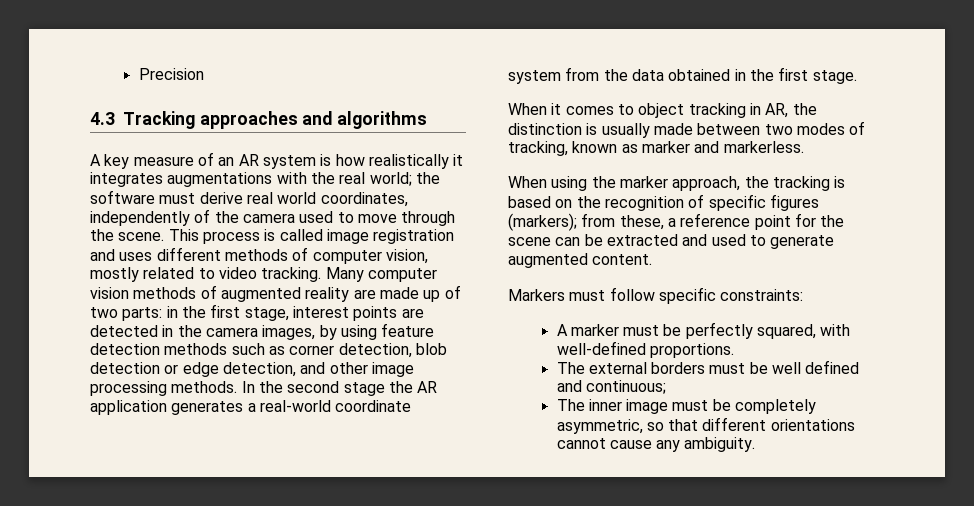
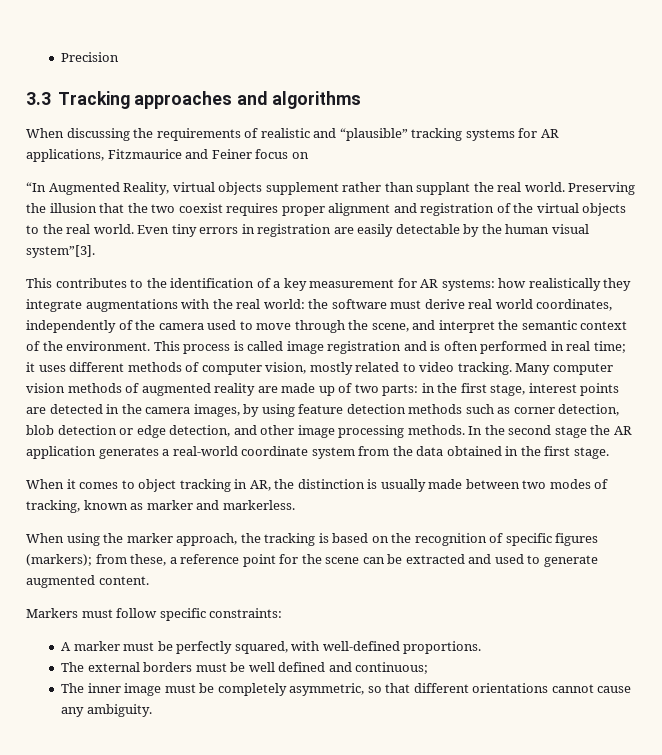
[90,112,115,125] 4.3 -> [26,92,51,105] 3.3
[90,152,464,169] [90,172,163,187] A key measure of an AR system is how realistically it integrates -> [26,128,559,141] [26,149,309,162] [26,182,636,195] [26,203,627,216] [26,224,589,237] [26,245,95,258] [26,278,632,291] [26,299,82,312] When discussing the requirements of realistic and “plausible” tracking systems for AR applications, Fitzmaurice and Feiner focus on // “In Augmented Reality, virtual objects supplement rather than supplant the real world. Preserving the illusion that the two coexist requires proper alignment and registration of the virtual objects to the real world. Even tiny errors in registration are easily detectable by the human visual system”[3]. // This contributes to the identification of a key measurement for AR systems: how realistically they integrate
[369,172,412,186] world; -> [263,299,305,309] world:
[118,232,165,241] scene. -> [371,320,628,333] [26,341,151,351] scene, and interpret the semantic context of the environment.
(115, 255) none -> [430,341,626,354] [26,362,35,372] is often performed in real time; it

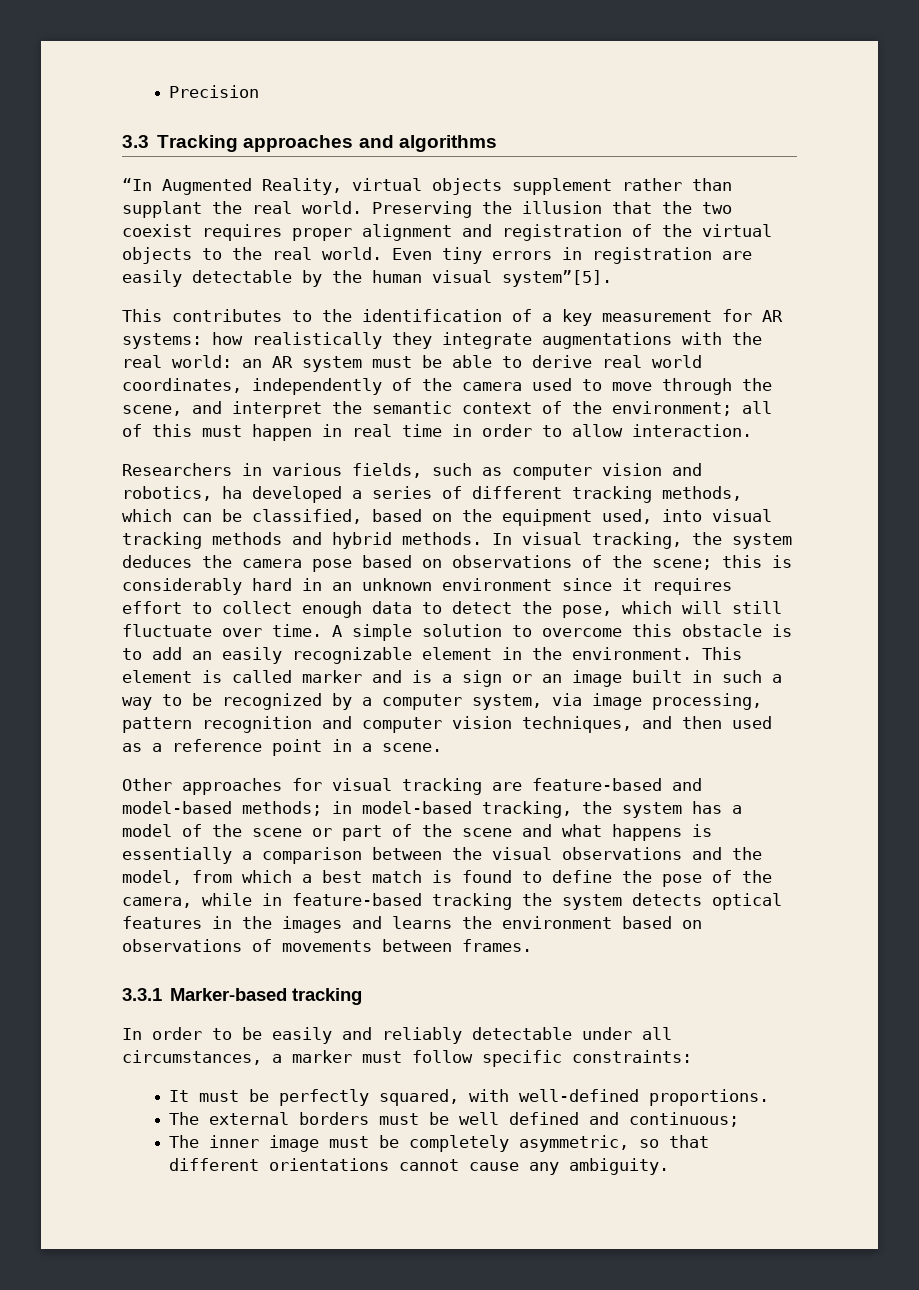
[26,128,559,141] [26,149,309,162] // When discussing the requirements of realistic and “plausible” tracking systems for AR applications, Fitzmaurice and Feiner focus on -> (497, 143) none
[26,245,95,258] system”[3]. -> [502,270,612,287] system”[5].
[308,299,422,309] the software must -> [242,355,522,372] an AR system must be able to
[66,341,626,354] [26,362,613,375] [26,383,620,396] [26,404,620,417] [26,425,632,438] [26,446,609,459] [26,479,609,492] [26,500,295,513] [26,533,599,546] [26,554,598,567] [26,575,149,588] [26,608,78,618] environment. This process is called image registration and is often performed in real time; it uses different methods of computer vision, mostly related to video tracking. Many computer vision methods of augmented reality are made up of two parts: in the first stage, interest points are detected in the camera images, by using feature detection methods such as corner detection, blob detection or edge detection, and other image processing methods. In the second stage the AR application generates a real-world coordinate system from the data obtained in the first stage. // When it comes to object tracking in AR, the distinction is usually made between two modes of tracking, known as marker and markerless. // When using the marker approach, the tracking is based on the recognition of specific figures (markers); from these, a reference point for the scene can be extracted and used to generate augmented content. // Markers -> [612,401,772,416] [122,424,752,441] [122,463,702,480] [122,486,742,503] [122,509,772,526] [122,532,792,549] [122,555,792,572] [122,578,732,595] [122,601,782,618] [122,624,792,641] [122,647,742,664] [122,670,782,687] [122,693,762,710] [122,716,772,733] [122,739,442,756] [122,778,702,795] [122,801,742,818] [122,824,712,841] [122,847,762,864] [122,870,772,887] [122,893,782,910] [122,916,702,933] [122,939,532,952] [122,988,363,1005] [122,1027,672,1044] [122,1050,352,1065] environment; all of this must happen in real time in order to allow interaction. // Researchers in various fields, such as computer vision and robotics, ha developed a series of different tracking methods, which can be classified, based on the equipment used, into visual tracking methods and hybrid methods. In visual tracking, the system deduces the camera pose based on observations of the scene; this is considerably hard in an unknown environment since it requires effort to collect enough data to detect the pose, which will still fluctuate over time. A simple solution to overcome this obstacle is to add an easily recognizable element in the environment. This element is called marker and is a sign or an image built in such a way to be recognized by a computer system, via image processing, pattern recognition and computer vision techniques, and then used as a reference point in a scene. // Other approaches for visual tracking are feature-based and model-based methods; in model-based tracking, the system has a model of the scene or part of the scene and what happens is essentially a comparison between the visual observations and the model, from which a best match is found to define the pose of the camera, while in feature-based tracking the system detects optical features in the images and learns the environment based on observations of movements between frames. // 3.3.1 Marker-based tracking // In order to be easily and reliably detectable under all circumstances, a marker
[61,641,120,651] A marker -> [169,1090,190,1102] It

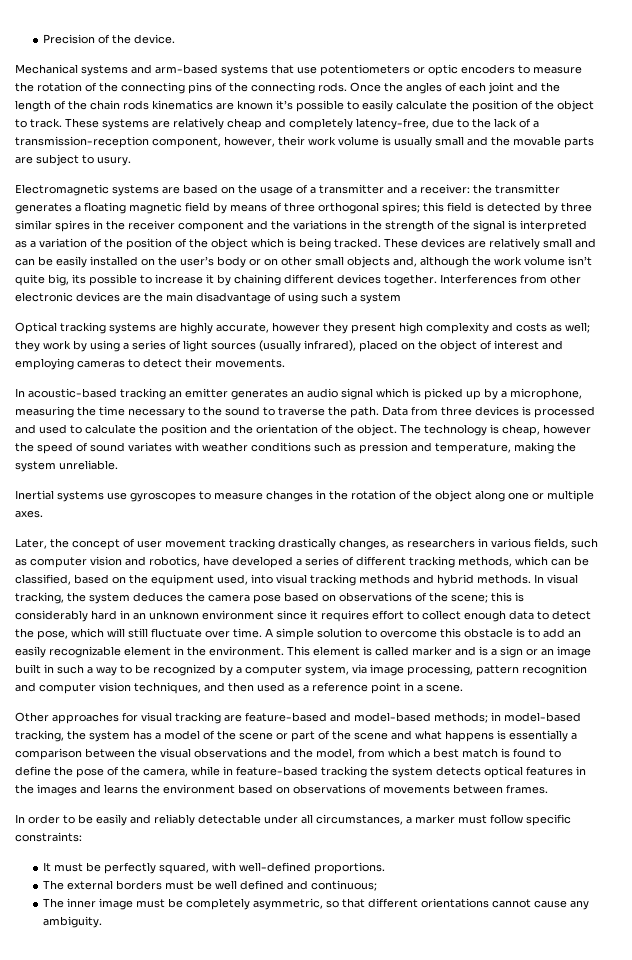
[122,135,497,152] [122,178,732,195] [122,201,732,218] [122,224,772,241] [122,247,752,264] [122,270,612,287] [122,309,783,326] [122,332,762,349] [122,355,702,372] [122,378,772,395] [122,401,772,418] [122,424,752,441] [122,463,232,476] // 3.3 Tracking approaches and algorithms // “In Augmented Reality, virtual objects supplement rather than supplant the real world. Preserving the illusion that the two coexist requires proper alignment and registration of the virtual objects to the real world. Even tiny errors in registration are easily detectable by the human visual system”[5]. // This contributes to the identification of a key measurement for AR systems: how realistically they integrate augmentations with the real world: an AR system must be able to derive real world coordinates, independently of the camera used to move through the scene, and interpret the semantic context of the environment; all of this must happen in real time in order to allow interaction. // Researchers -> [97,34,175,44] [15,64,582,76] [15,82,560,94] [15,100,594,112] [15,118,539,130] [15,136,594,148] [15,154,131,166] [15,184,560,196] [15,202,592,214] [15,220,587,232] [15,238,596,250] [15,256,592,268] [15,274,581,286] [15,292,401,304] [15,322,590,334] [15,340,563,352] [15,358,285,370] [15,388,582,400] [15,406,595,418] [15,424,591,436] [15,442,576,454] [15,460,118,472] [15,490,594,502] [15,510,43,518] [15,538,475,550] of the device. // Mechanical systems and arm-based systems that use potentiometers or optic encoders to measure the rotation of the connecting pins of the connecting rods. Once the angles of each joint and the length of the chain rods kinematics are known it’s possible to easily calculate the position of the object to track. These systems are relatively cheap and completely latency-free, due to the lack of a transmission-reception component, however, their work volume is usually small and the movable parts are subject to usury. // Electromagnetic systems are based on the usage of a transmitter and a receiver: the transmitter generates a floating magnetic field by means of three orthogonal spires; this field is detected by three similar spires in the receiver component and the variations in the strength of the signal is interpreted as a variation of the position of the object which is being tracked. These devices are relatively small and can be easily installed on the user’s body or on other small objects and, although the work volume isn’t quite big, its possible to increase it by chaining different devices together. Interferences from other electronic devices are the main disadvantage of using such a system // Optical tracking systems are highly accurate, however they present high complexity and costs as well; they work by using a series of light sources (usually infrared), placed on the object of interest and employing cameras to detect their movements. // In acoustic-based tracking an emitter generates an audio signal which is picked up by a microphone, measuring the time necessary to the sound to traverse the path. Data from three devices is processed and used to calculate the position and the orientation of the object. The technology is cheap, however the speed of sound variates with weather conditions such as pression and temperature, making the system unreliable. // Inertial systems use gyroscopes to measure changes in the rotation of the object along one or multiple axes. // Later, the concept of user movement tracking drastically changes, as researchers
[222,486,242,499] ha -> [203,556,229,566] have
[122,988,363,1005] // 3.3.1 Marker-based tracking -> (548, 789) none

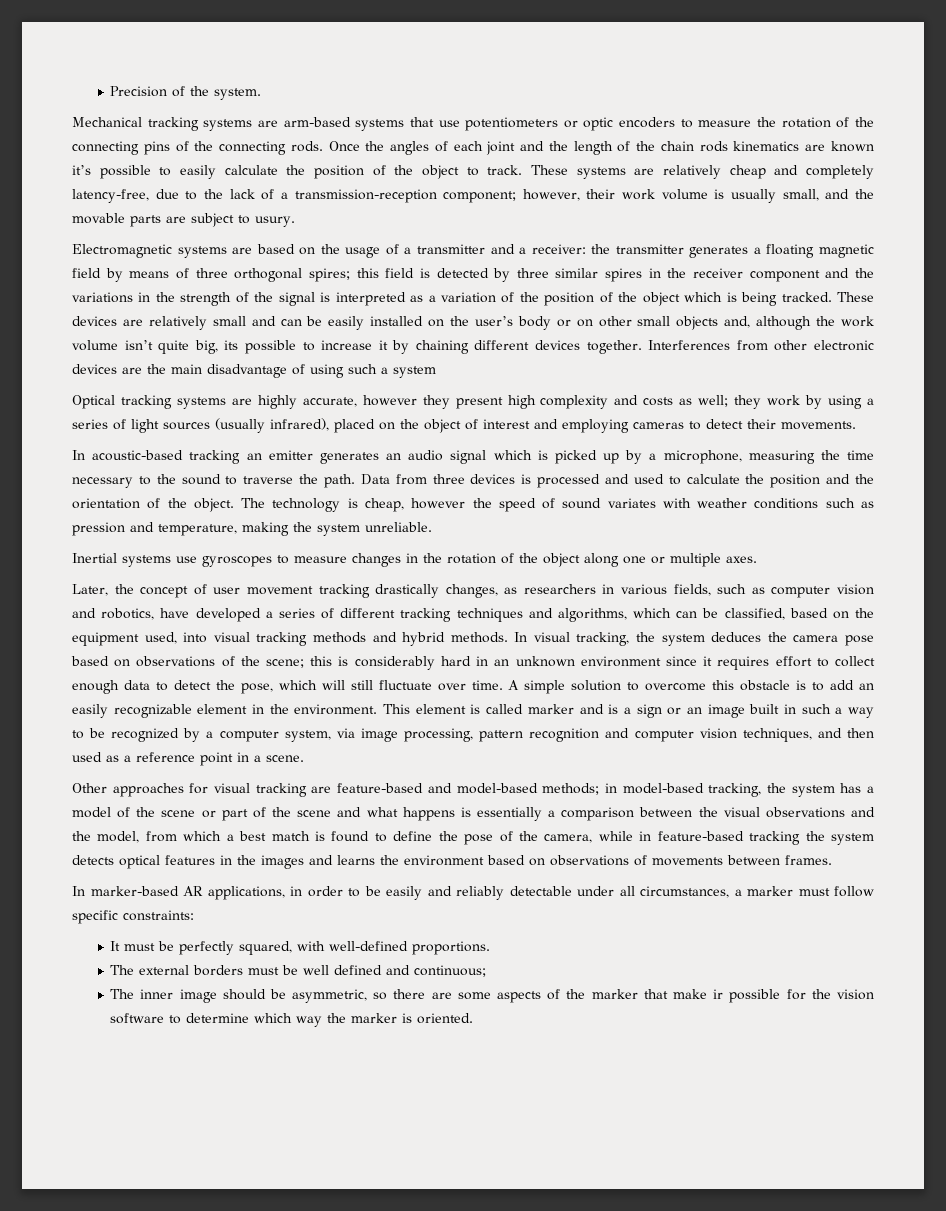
[133,34,175,44] device. -> [214,88,262,100] system.
[81,64,152,76] systems and -> [147,117,278,131] tracking systems are
[152,137,221,148] component, -> [443,191,517,203] component;
[435,136,464,146] small -> [782,189,819,201] small,
[458,556,512,567] methods, -> [456,608,627,622] techniques and algorithms,
(25, 818) none -> [90,886,302,900] marker-based AR applications, in
[135,898,589,910] [42,916,102,928] must be completely asymmetric, so that different orientations cannot cause any ambiguity. -> [222,989,874,1003] [110,1013,474,1027] should be asymmetric, so there are some aspects of the marker that make ir possible for the vision software to determine which way the marker is oriented.

